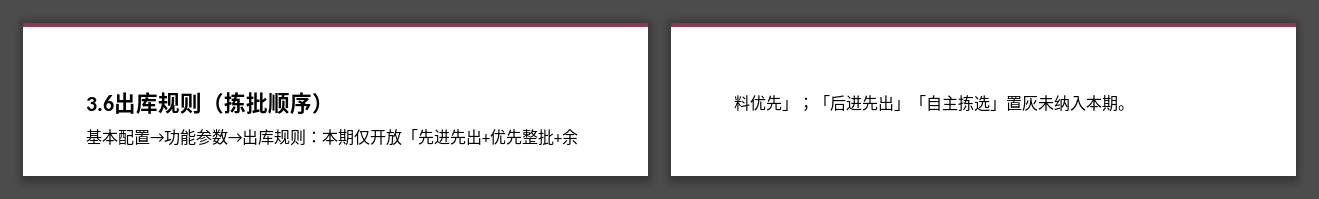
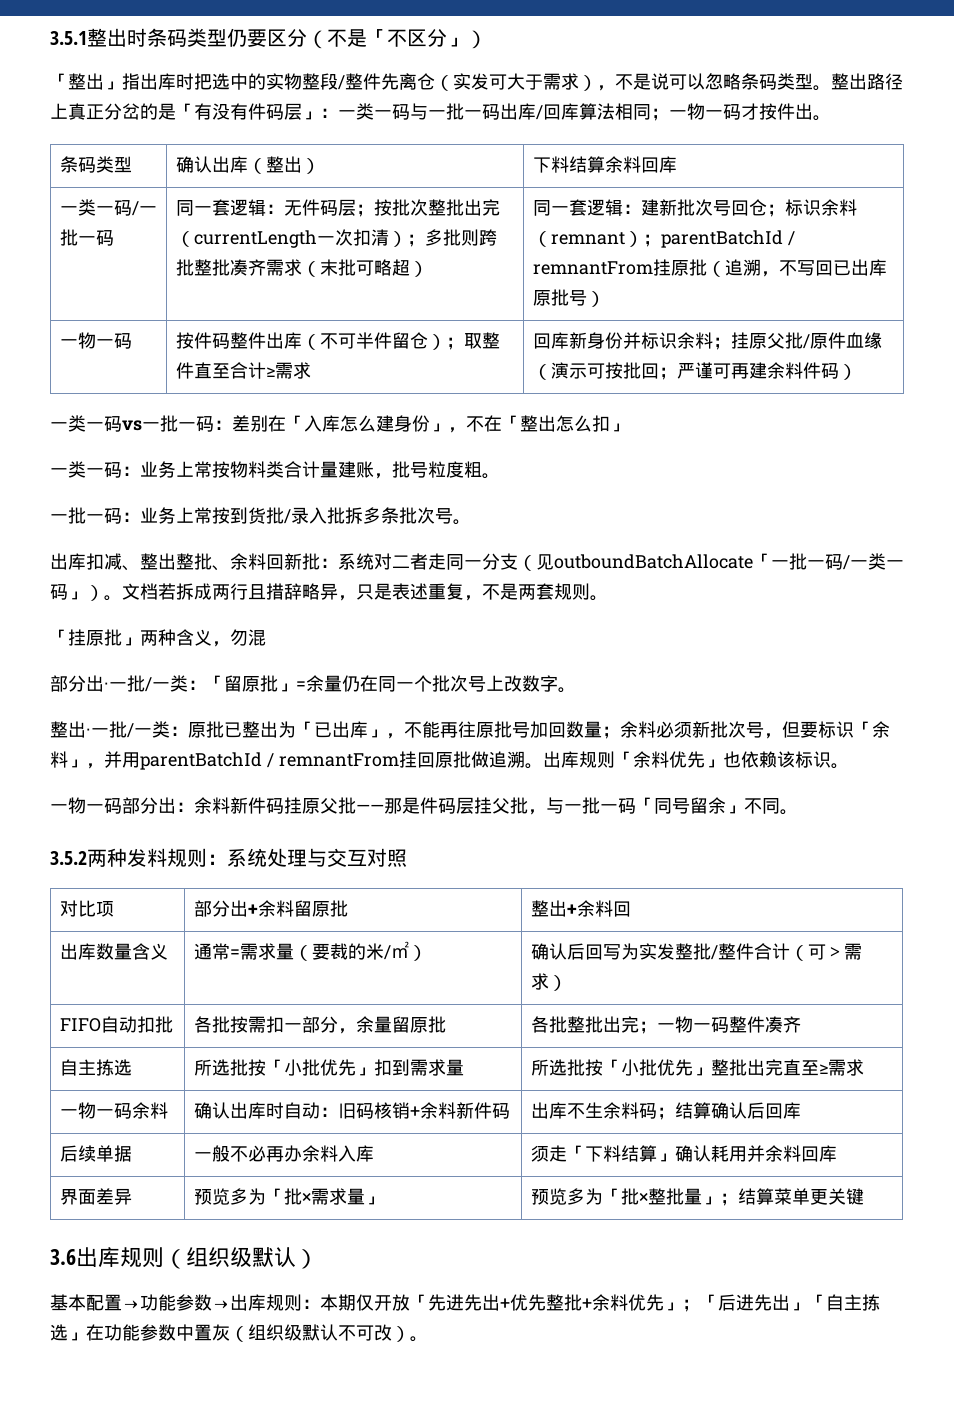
(86, 103) none -> [50,28,487,49] [50,73,903,91] [50,103,831,121] [59,156,132,173] [175,156,320,174] [532,156,677,173] [59,199,157,216] [59,229,114,246] [175,199,500,217] [175,229,497,248] [175,259,428,277] [532,199,857,217] [532,230,795,248] [532,259,887,277] [532,289,605,307] [59,332,132,349] [175,332,500,350] [175,362,311,379] [532,332,882,350] [532,362,857,380] [50,415,628,433] [50,461,500,479] [50,507,471,525] [50,553,904,571] [50,583,608,601] [50,629,266,647] [50,675,576,693] [50,721,890,739] [50,751,849,770] [50,797,798,815] [50,848,407,867] [59,900,114,917] [193,900,348,917] [530,900,631,917] [59,943,168,960] [193,941,427,961] [530,943,862,961] [530,973,567,991] [59,1016,173,1033] [193,1016,446,1034] [530,1016,801,1034] [59,1059,132,1076] [193,1059,464,1076] [530,1059,864,1076] [59,1102,168,1119] [193,1102,510,1119] [530,1102,801,1120] [59,1145,132,1162] [193,1145,374,1162] [530,1145,837,1162] [59,1188,132,1205] [193,1188,383,1205] [530,1188,864,1206] 3.5.1整出时条码类型仍要区分（不是「不区分」） // 「整出」指出库时把选中的实物整段/整件先离仓（实发可大于需求），不是说可以忽略条码类型。整出路径上真正分岔的是「有没有件码层」：一类一码与一批一码出库/回库算法相同；一物一码才按件出。 // 条码类型 | 确认出库（整出） | 下料结算余料回库 // 一类一码/一批一码 | 同一套逻辑：无件码层；按批次整批出完（currentLength一次扣清）；多批则跨批整批凑齐需求（末批可略超） | 同一套逻辑：建新批次号回仓；标识余料（remnant）；parentBatchId / remnantFrom挂原批（追溯，不写回已出库原批号） // 一物一码 | 按件码整件出库（不可半件留仓）；取整件直至合计≥需求 | 回库新身份并标识余料；挂原父批/原件血缘（演示可按批回；严谨可再建余料件码） // 一类一码vs一批一码：差别在「入库怎么建身份」，不在「整出怎么扣」 // 一类一码：业务上常按物料类合计量建账，批号粒度粗。 // 一批一码：业务上常按到货批/录入批拆多条批次号。 // 出库扣减、整出整批、余料回新批：系统对二者走同一分支（见outboundBatchAllocate「一批一码/一类一码」）。文档若拆成两行且措辞略异，只是表述重复，不是两套规则。 // 「挂原批」两种含义，勿混 // 部分出·一批/一类：「留原批」=余量仍在同一个批次号上改数字。 // 整出·一批/一类：原批已整出为「已出库」，不能再往原批号加回数量；余料必须新批次号，但要标识「余料」，并用parentBatchId / remnantFrom挂回原批做追溯。出库规则「余料优先」也依赖该标识。 // 一物一码部分出：余料新件码挂原父批——那是件码层挂父批，与一批一码「同号留余」不同。 // 3.5.2两种发料规则：系统处理与交互对照 // 对比项 | 部分出+余料留原批 | 整出+余料回 // 出库数量含义 | 通常=需求量（要裁的米/㎡） | 确认后回写为实发整批/整件合计（可＞需求） // FIFO自动扣批 | 各批按需扣一部分，余量留原批 | 各批整批出完；一物一码整件凑齐 // 自主拣选 | 所选批按「小批优先」扣到需求量 | 所选批按「小批优先」整批出完直至≥需求 // 一物一码余料 | 确认出库时自动：旧码核销+余料新件码 | 出库不生余料码；结算确认后回库 // 后续单据 | 一般不必再办余料入库 | 须走「下料结算」确认耗用并余料回库 // 界面差异 | 预览多为「批×需求量」 | 预览多为「批×整批量」；结算菜单更关键 //
[224,92,312,115] 拣批顺序 -> [186,1247,296,1268] 组织级默认
[1006,95,1118,112] 置灰未纳入本期 -> [86,1324,410,1342] 在功能参数中置灰（组织级默认不可改）

